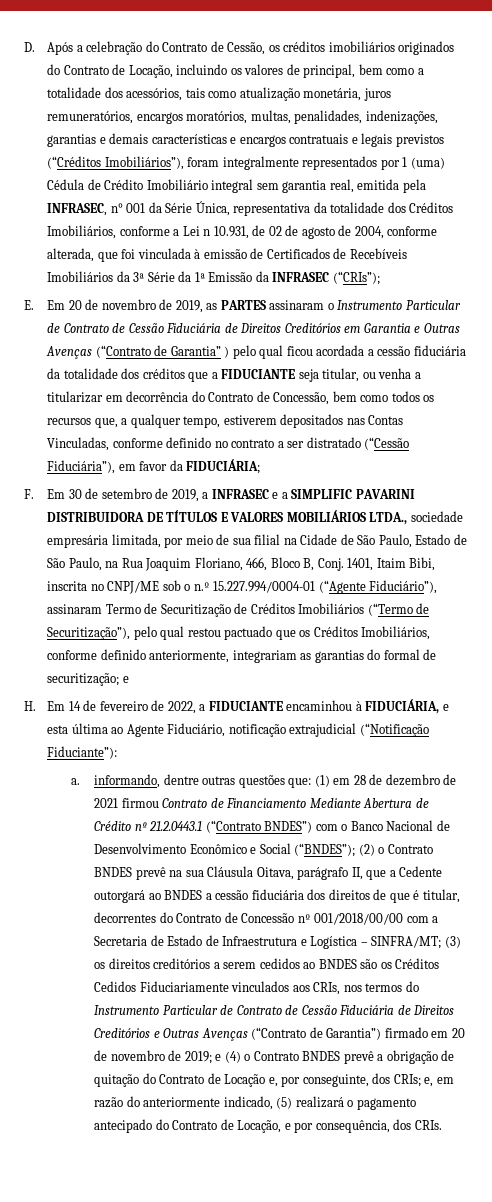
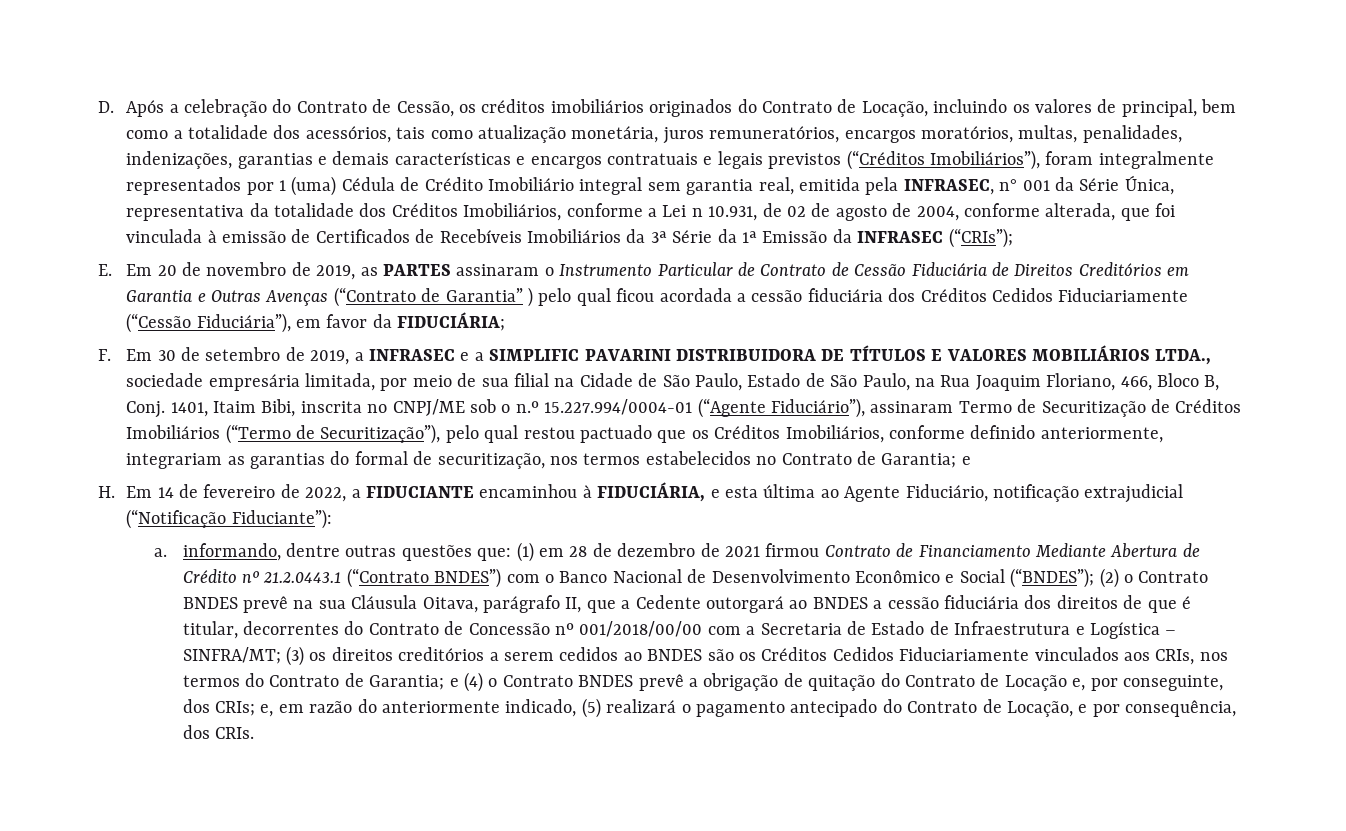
[47,368,421,382] [47,391,435,405] [47,414,404,428] [47,437,361,451] da totalidade dos créditos que a FIDUCIANTE seja titular, ou venha a titularizar em decorrência do Contrato de Concessão, bem como todos os recursos que, a qualquer tempo, estiverem depositados nas Contas Vinculadas, conforme definido no contrato a ser distratado -> [888,288,1189,302] dos Créditos Cedidos Fiduciariamente
[47,673,120,686] securitização; -> [437,451,957,469] securitização, nos termos estabelecidos no Contrato de Garantia;
[94,1005,455,1015] [94,1027,465,1041] [94,1050,212,1064] Instrumento Particular de Contrato de Cessão Fiduciária de Direitos Creditórios e Outras Avenças (“Contrato de Garantia”) firmado em 20 de novembro de 2019; -> [269,673,445,690] Contrato de Garantia;

